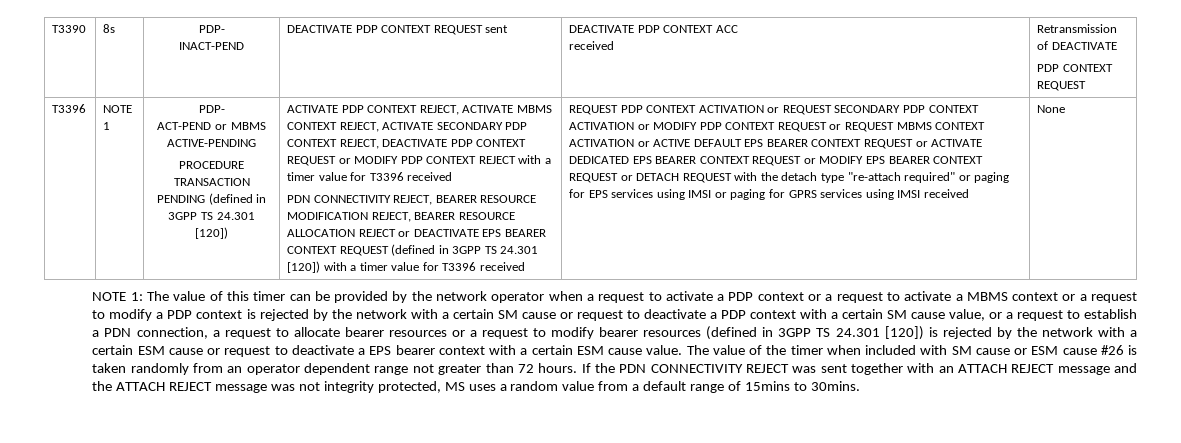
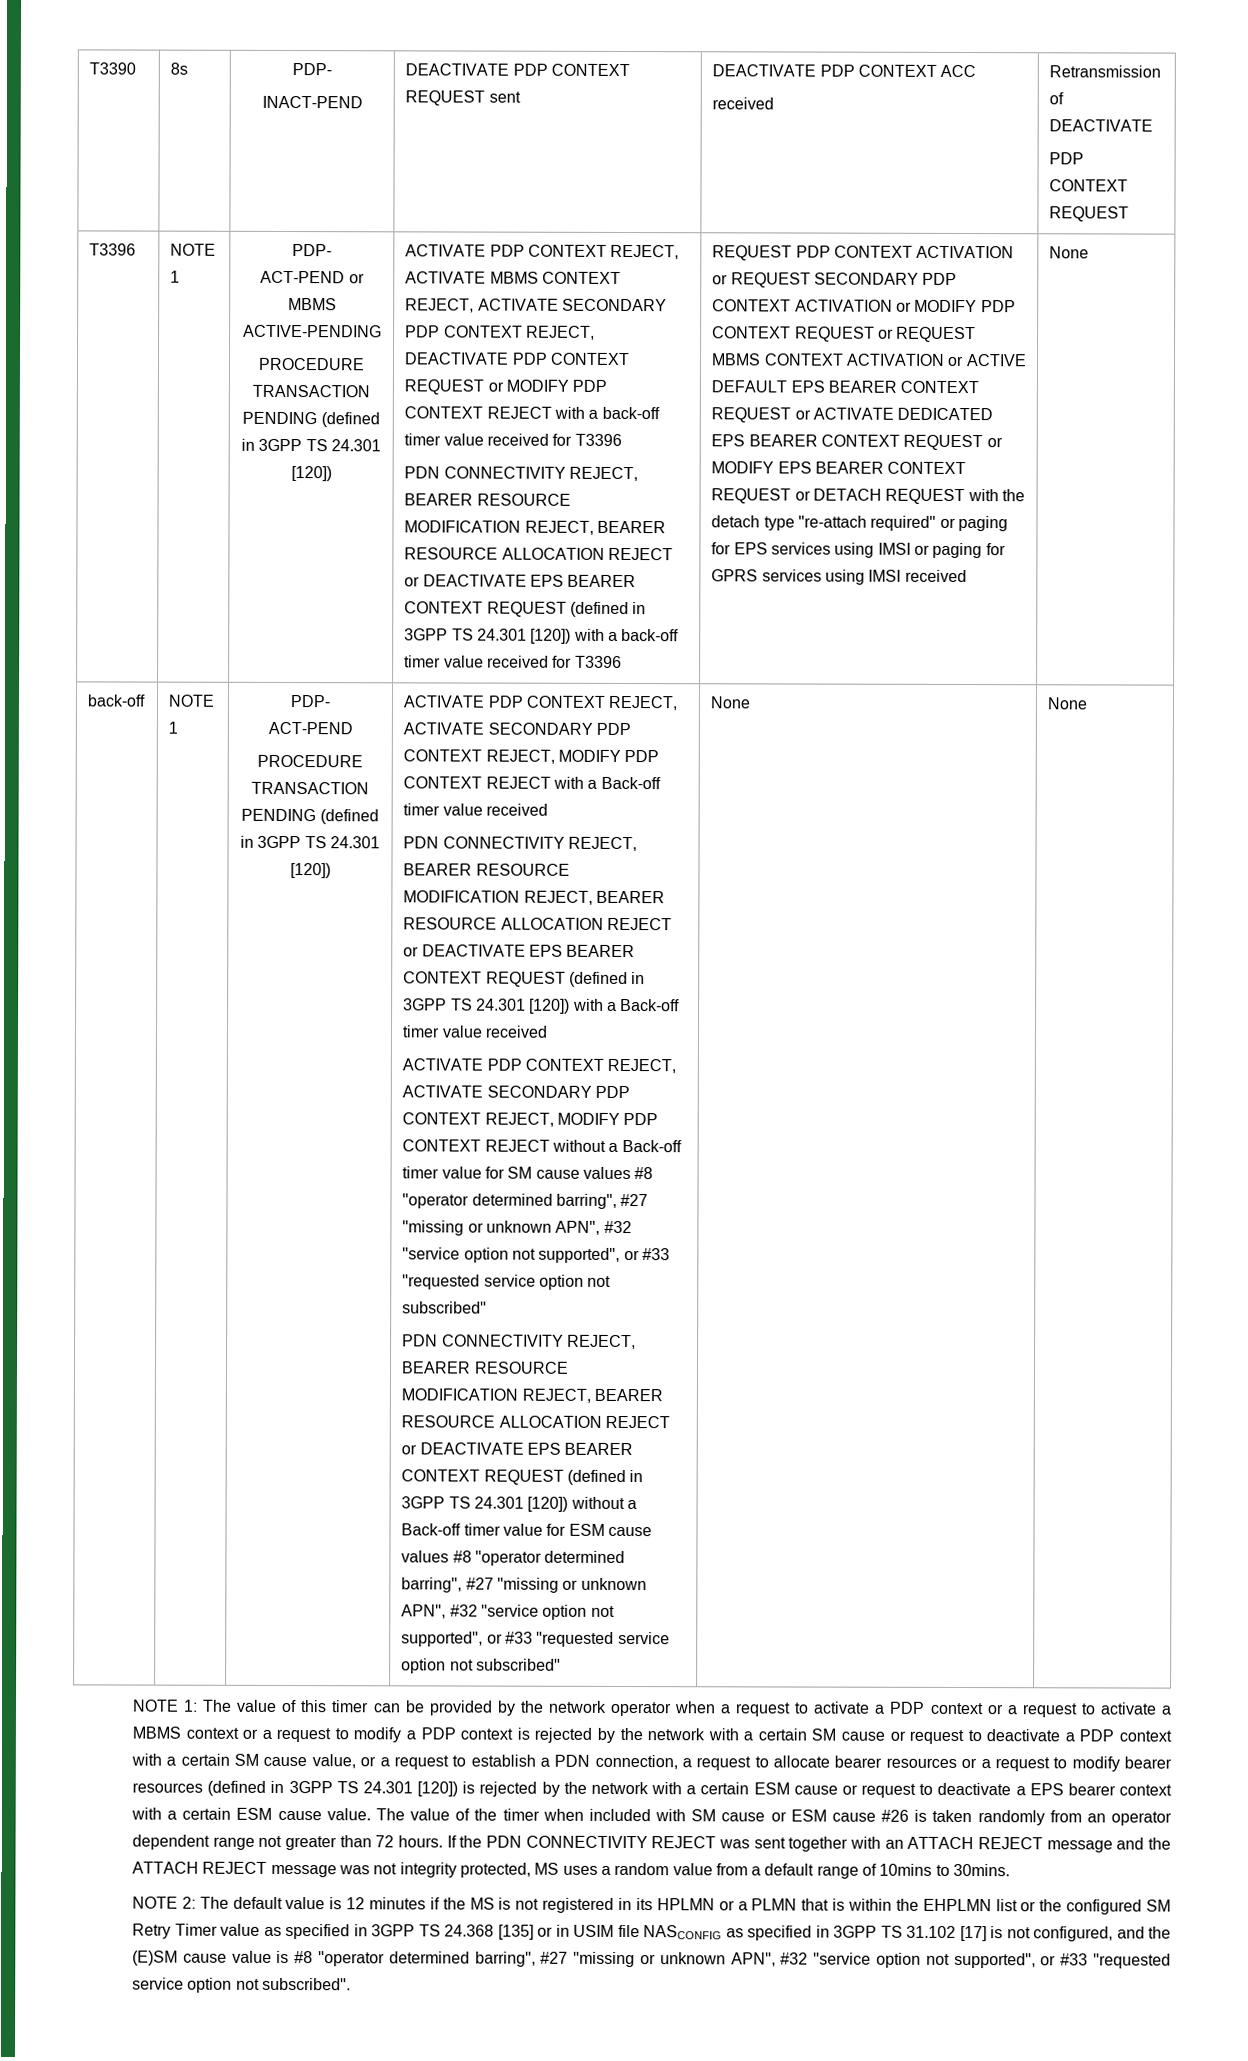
[287,172,453,181] timer value for T3396 received -> [601,406,660,420] [404,433,622,446] back-off timer value received for T3396
[359,262,525,271] timer value for T3396 received -> [621,628,680,642] [404,655,622,668] back-off timer value received for T3396
(1066, 109) none -> [87,694,146,707] [168,694,215,707] [168,721,179,734] [290,695,330,708] [267,721,353,735] [256,754,363,768] [250,781,369,795] [241,808,379,825] [240,835,380,849] [289,863,331,879] [403,695,678,711] [403,722,631,736] [403,749,660,764] [403,776,661,790] [403,803,548,816] [403,836,637,852] [403,863,570,876] [403,890,665,905] [403,917,672,931] [403,944,636,958] [403,971,646,988] [403,998,681,1014] [402,1025,548,1038] [402,1058,677,1074] [402,1085,630,1099] [402,1112,659,1127] [402,1139,682,1153] [402,1166,654,1180] [402,1193,649,1209] [402,1220,632,1236] [402,1247,670,1263] [402,1274,612,1290] [402,1301,488,1314] [402,1334,636,1350] [401,1361,569,1374] [401,1388,663,1403] [401,1415,670,1429] [401,1442,634,1456] [401,1469,644,1486] [401,1496,637,1512] [401,1523,652,1537] [401,1550,626,1566] [401,1577,647,1593] [401,1604,615,1620] [401,1631,670,1647] [401,1658,561,1674] [710,696,751,709] [1047,697,1088,710] // back-off | NOTE 1 | PDP- // ACT-PEND // PROCEDURE TRANSACTION PENDING (defined in 3GPP TS 24.301 [120]) | ACTIVATE PDP CONTEXT REJECT, ACTIVATE SECONDARY PDP CONTEXT REJECT, MODIFY PDP CONTEXT REJECT with a Back-off timer value received // PDN CONNECTIVITY REJECT, BEARER RESOURCE MODIFICATION REJECT, BEARER RESOURCE ALLOCATION REJECT or DEACTIVATE EPS BEARER CONTEXT REQUEST (defined in 3GPP TS 24.301 [120]) with a Back-off timer value received // ACTIVATE PDP CONTEXT REJECT, ACTIVATE SECONDARY PDP CONTEXT REJECT, MODIFY PDP CONTEXT REJECT without a Back-off timer value for SM cause values #8 "operator determined barring", #27 "missing or unknown APN", #32 "service option not supported", or #33 "requested service option not subscribed" // PDN CONNECTIVITY REJECT, BEARER RESOURCE MODIFICATION REJECT, BEARER RESOURCE ALLOCATION REJECT or DEACTIVATE EPS BEARER CONTEXT REQUEST (defined in 3GPP TS 24.301 [120]) without a Back-off timer value for ESM cause values #8 "operator determined barring", #27 "missing or unknown APN", #32 "service option not supported", or #33 "requested service option not subscribed" | None | None
[744,381,790,391] 15mins -> [879,1863,933,1876] 10mins
(860, 386) none -> [132,1896,1171,1915] [132,1923,1171,1942] [132,1950,1172,1969] [132,1977,351,1993] // NOTE 2: The default value is 12 minutes if the MS is not registered in its HPLMN or a PLMN that is within the EHPLMN list or the configured SM Retry Timer value as specified in 3GPP TS 24.368 [135] or in USIM file NASCONFIG as specified in 3GPP TS 31.102 [17] is not configured, and the (E)SM cause value is #8 "operator determined barring", #27 "missing or unknown APN", #32 "service option not supported", or #33 "requested service option not subscribed".

